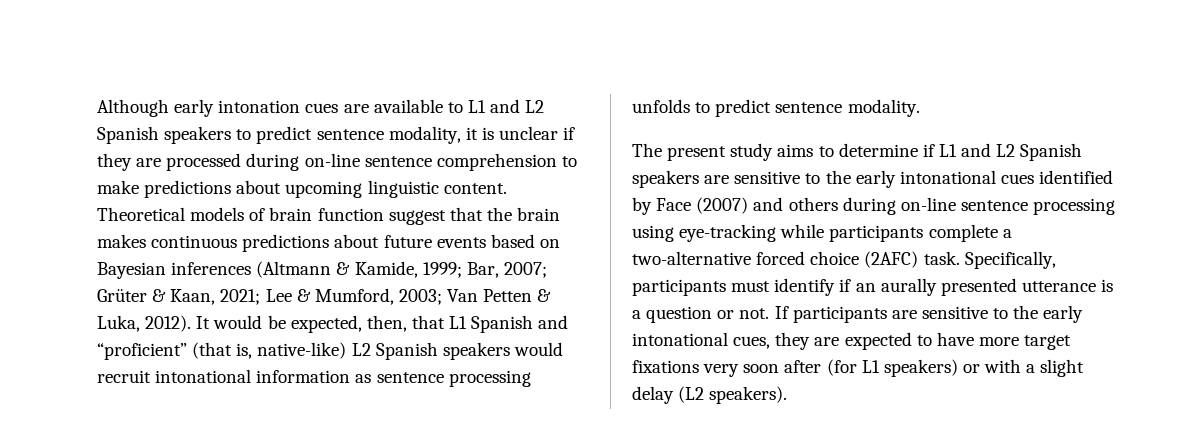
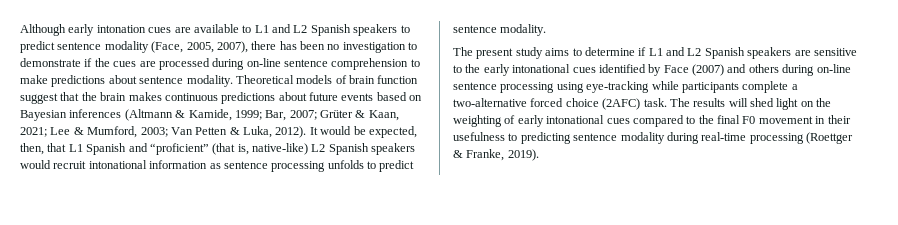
[388,126,576,144] [97,153,132,171] modality, it is unclear if they -> [104,41,418,53] [20,58,137,67] modality (Face, 2005, 2007), there has been no investigation to demonstrate if the cues
[285,180,507,198] upcoming linguistic content. -> [139,75,233,87] sentence modality.
[964,251,1056,269] [632,278,1114,296] [632,305,1084,323] [632,332,1072,350] [632,359,1085,377] [632,386,788,404] Specifically, participants must identify if an aurally presented utterance is a question or not. If participants are sensitive to the early intonational cues, they are expected to have more target fixations very soon after (for L1 speakers) or with a slight delay (L2 speakers). -> [669,98,832,110] [453,115,851,127] [453,132,853,144] [453,149,539,161] The results will shed light on the weighting of early intonational cues compared to the final F0 movement in their usefulness to predicting sentence modality during real-time processing (Roettger & Franke, 2019).

